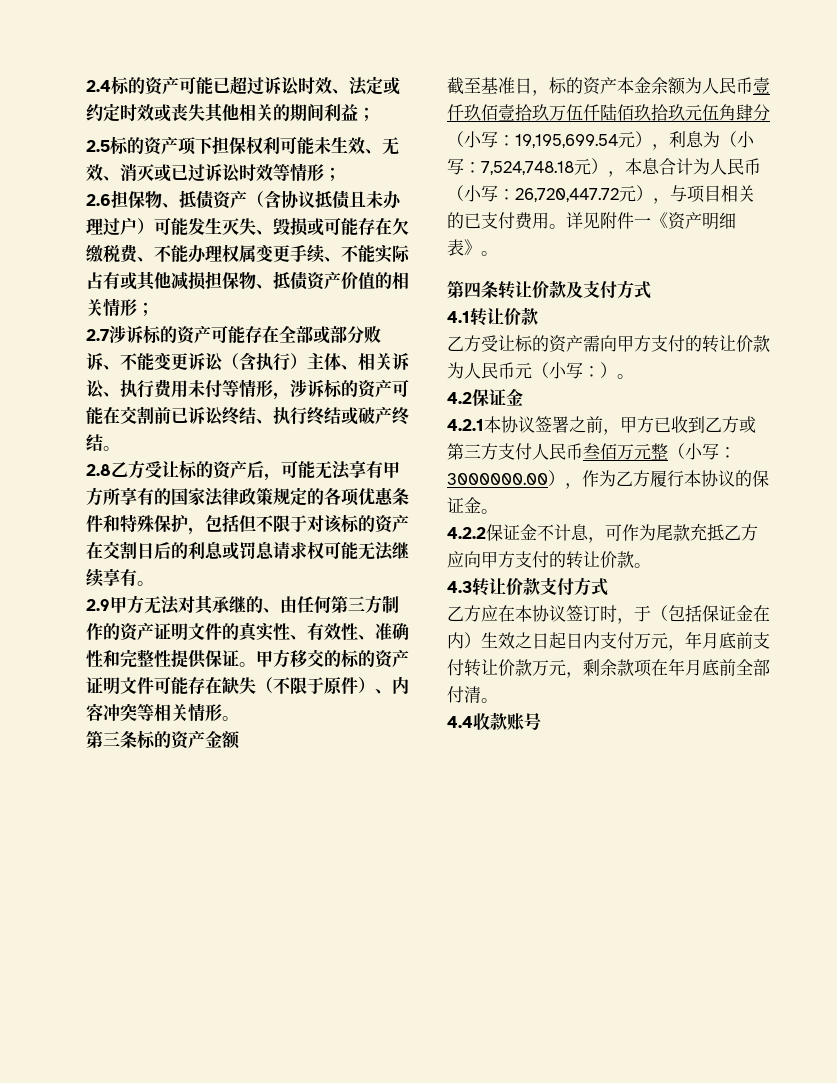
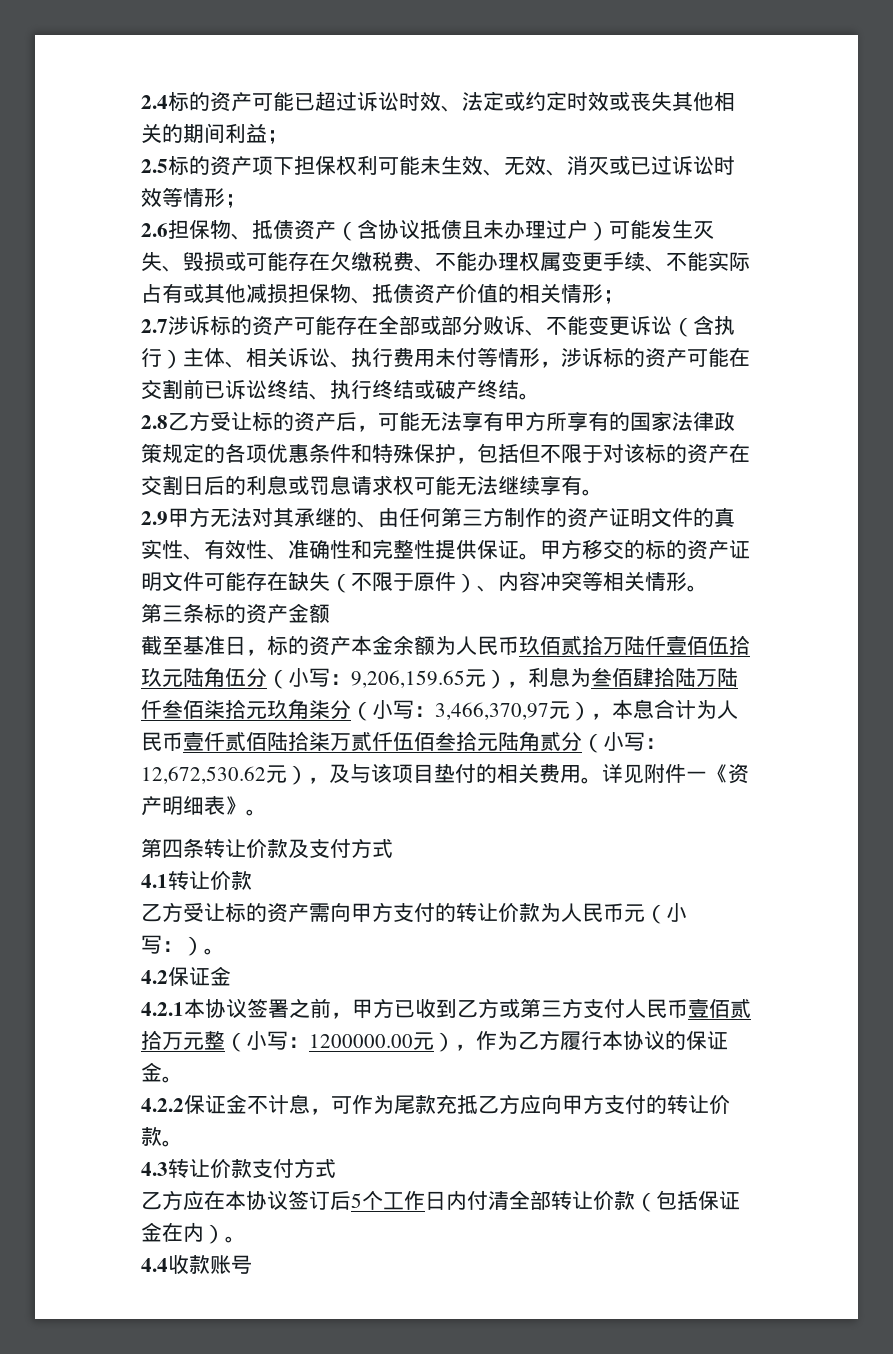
[753,77,770,94] [447,103,770,121] [447,131,618,148] 壹仟玖佰壹拾玖万伍仟陆佰玖拾玖元伍角肆分（小写：19,195,699.54 -> [519,635,750,655] [141,667,465,689] 玖佰贰拾万陆仟壹佰伍拾玖元陆角伍分（小写：9,206,159.65
[720,131,755,148] [447,158,574,175] （小写：7,524,748.18 -> [591,667,738,687] [141,699,549,721] 叁佰肆拾陆万陆仟叁佰柒拾元玖角柒分（小写：3,466,370,97
[447,185,755,204] [447,212,515,229] （小写：26,720,447.72元），与项目相关的已支付 -> [183,731,666,753] [141,763,539,785] 壹仟贰佰陆拾柒万贰仟伍佰叁拾元陆角贰分（小写：12,672,530.62元），及与该项目垫付的相关
[583,443,617,460] 叁佰 -> [688,999,751,1018] [141,1030,162,1050] 壹佰贰拾
[447,473,548,485] 3000000.00 -> [309,1032,434,1050] 1200000.00元
[600,605,651,624] 时，于 -> [330,1190,635,1210] 后5个工作日内付清全部转让价款
[481,631,770,651] [447,658,770,678] [447,686,481,703] 生效之日起日内支付万元，年月底前支付转让价款万元，剩余款项在年月底前全部付清 -> (225, 1234) none

